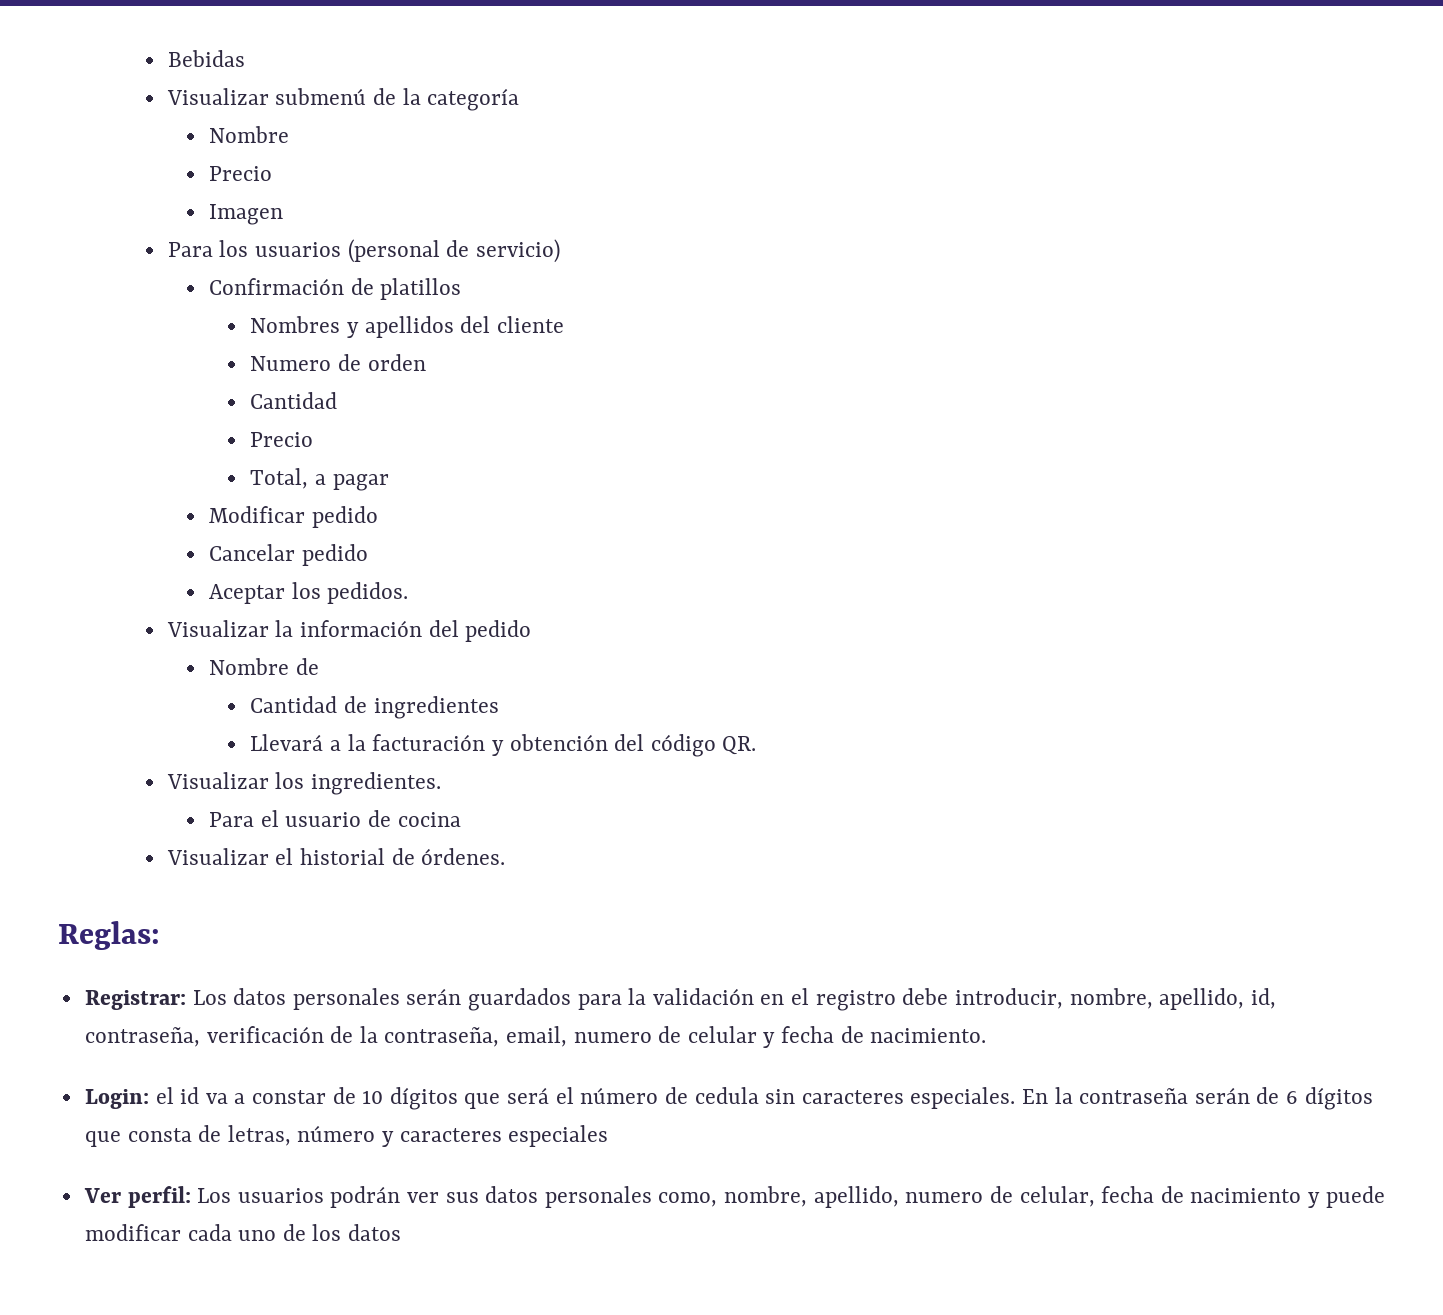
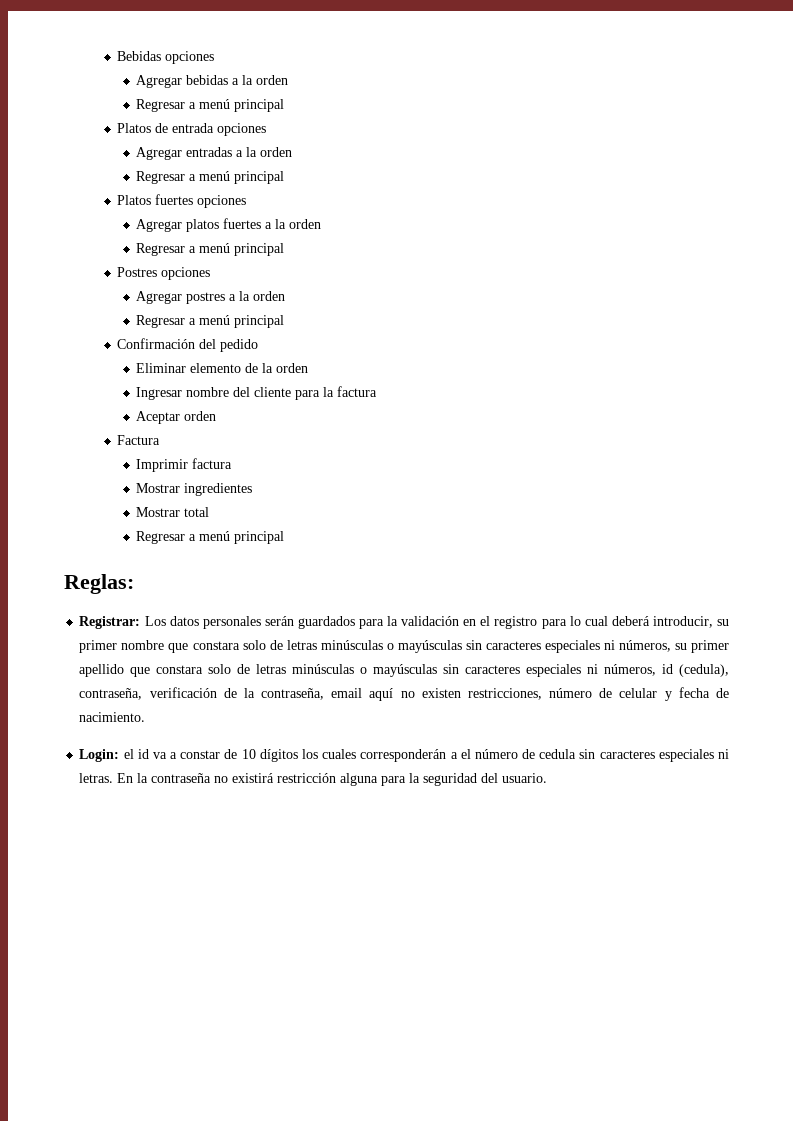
[166,88,520,111] [209,126,290,143] [209,166,273,181] [209,204,284,225] [167,239,560,263] [209,278,462,300] [250,316,564,338] [250,354,426,371] [250,392,338,409] [250,432,314,447] [250,468,389,491] [209,506,378,528] [209,544,368,566] [209,582,409,604] [166,620,422,637] // Visualizar submenú de la categoría // Nombre // Precio // Imagen // Para los usuarios (personal de servicio) // Confirmación de platillos // Nombres y apellidos del cliente // Numero de orden // Cantidad // Precio // Total, a pagar // Modificar pedido // Cancelar pedido // Aceptar los pedidos. // Visualizar la información -> [165,51,215,64] [136,75,289,88] [136,99,285,112] [117,123,267,136] [136,147,293,160] [136,171,285,184] [117,194,247,208] [136,218,322,232] [136,243,285,256] [117,267,211,280] [136,291,286,304] [136,315,285,328] [117,338,196,349] opciones // Agregar bebidas a la orden // Regresar a menú principal // Platos de entrada opciones // Agregar entradas a la orden // Regresar a menú principal // Platos fuertes opciones // Agregar platos fuertes a la orden // Regresar a menú principal // Postres opciones // Agregar postres a la orden // Regresar a menú principal // Confirmación
[209,658,319,675] [250,696,499,719] [250,734,757,757] [166,772,441,795] [209,810,461,827] [166,848,506,865] Nombre de // Cantidad de ingredientes // Llevará a la facturación y obtención del código QR. // Visualizar los ingredientes. // Para el usuario de cocina // Visualizar el historial de órdenes. -> [136,363,309,373] [136,386,378,400] [136,411,217,424] [117,435,161,445] [136,458,233,472] [136,483,253,496] [136,507,210,517] [136,531,285,544] Eliminar elemento de la orden // Ingresar nombre del cliente para la factura // Aceptar orden // Factura // Imprimir factura // Mostrar ingredientes // Mostrar total // Regresar a menú principal
[902,988,1276,1010] debe introducir, nombre, apellido, id, -> [541,616,730,629] [79,640,730,653] [79,664,730,677] para lo cual deberá introducir, su primer nombre que constara solo de letras minúsculas o mayúsculas sin caracteres especiales ni números, su primer apellido que constara solo de letras minúsculas o mayúsculas sin caracteres especiales ni números, id (cedula),
[506,1026,652,1047] email, numero -> [331,688,593,701] email aquí no existen restricciones, número
[464,1087,550,1109] que será -> [302,749,458,762] los cuales corresponderán a
[910,1087,1373,1110] [84,1125,609,1147] [83,1186,1385,1208] [84,1224,402,1241] especiales. En la contraseña serán de 6 dígitos que consta de letras, número y caracteres especiales // Ver perfil: Los usuarios podrán ver sus datos personales como, nombre, apellido, numero de celular, fecha de nacimiento y puede modificar cada uno de los datos -> [658,749,729,762] [79,773,548,786] especiales ni letras. En la contraseña no existirá restricción alguna para la seguridad del usuario.

